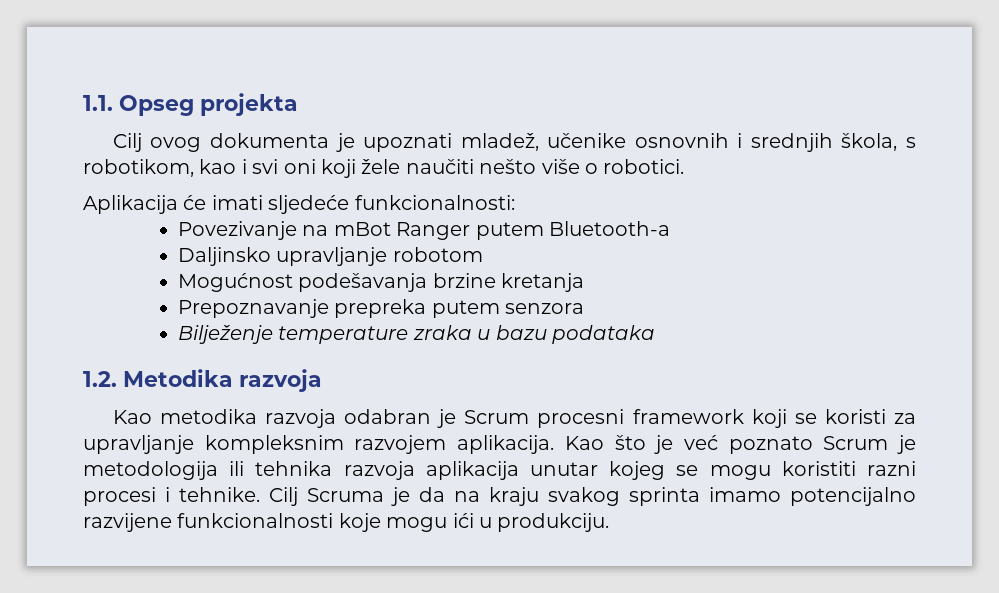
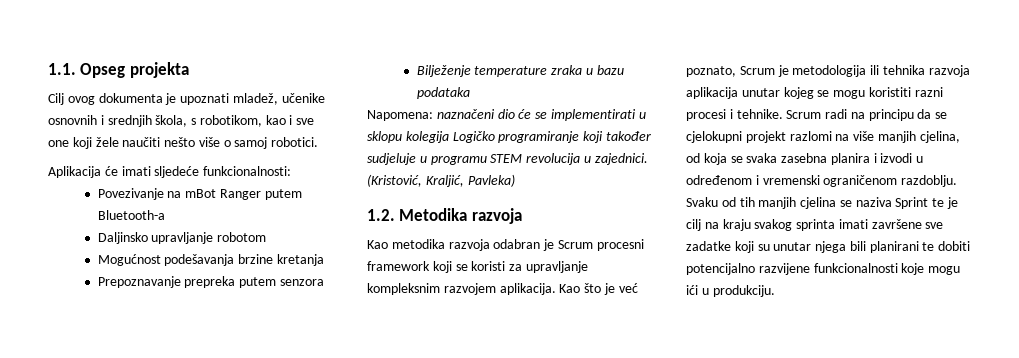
[252,159,316,174] svi oni -> [296,118,315,125] [48,140,69,147] sve one
(598, 168) none -> [234,137,268,149] samoj
(655, 334) none -> [367,109,646,121] [367,131,651,143] [367,153,648,165] [367,174,515,187] // Napomena: naznačeni dio će se implementirati u sklopu kolegija Logičko programiranje koji također sudjeluje u programu STEM revolucija u zajednici. (Kristović, Kraljić, Pavleka)
[728,436,813,454] poznato -> [686,66,736,77] poznato,
[269,487,781,506] Cilj Scruma je da na kraju svakog sprinta imamo -> [786,109,948,121] [686,131,960,143] [686,153,924,165] [686,175,958,187] [686,197,959,209] [686,219,944,231] [686,241,971,253] Scrum radi na principu da se cjelokupni projekt razlomi na više manjih cjelina, od koja se svaka zasebna planira i izvodi u određenom i vremenski ograničenom razdoblju. Svaku od tih manjih cjelina se naziva Sprint te je cilj na kraju svakog sprinta imati završene sve zadatke koji su unutar njega bili planirani te dobiti

